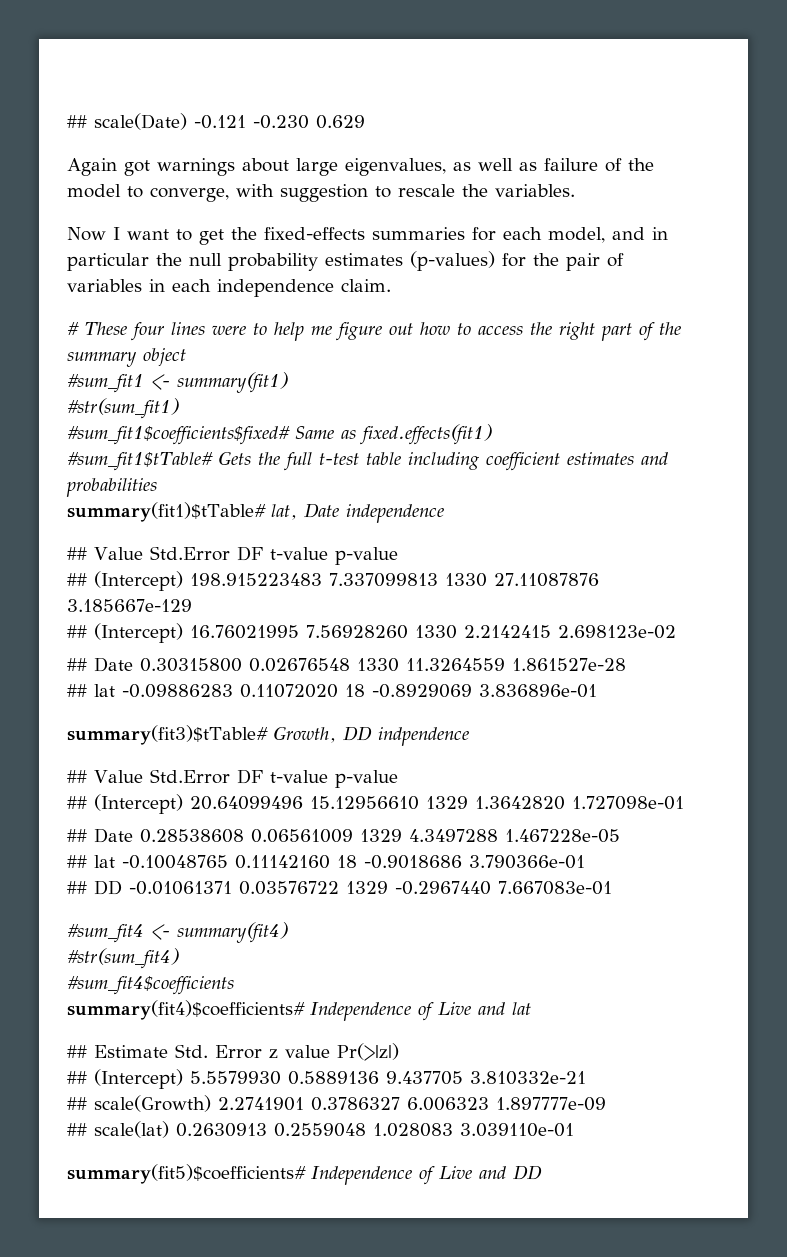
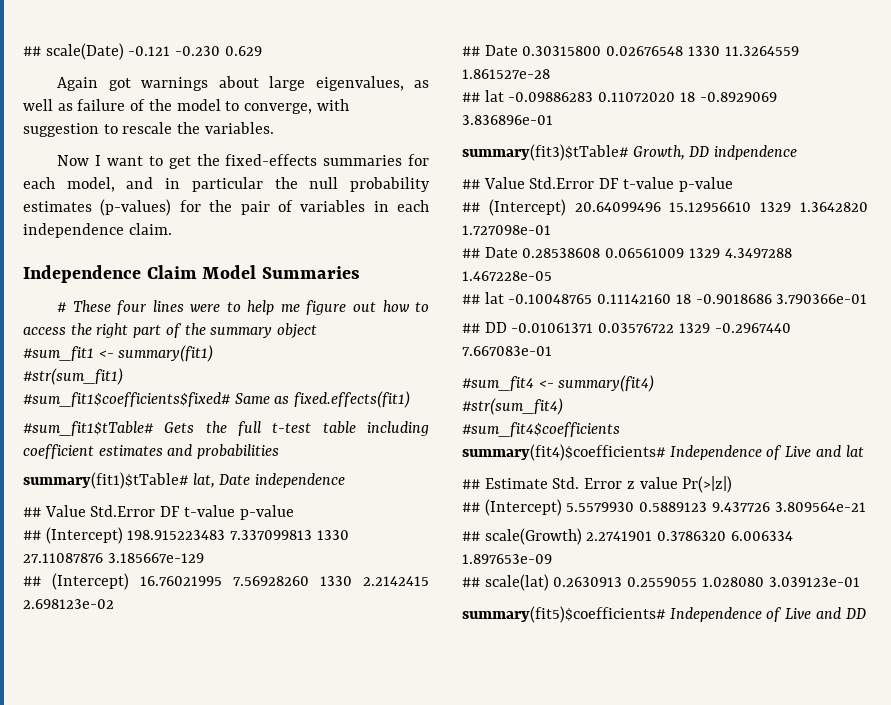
(391, 285) none -> [23,265,360,283] // Independence Claim Model Summaries
[288,1071,586,1085] 0.5889136 9.437705 3.810332e-21 -> [639,502,866,512] 0.5889123 9.437726 3.809564e-21
[311,1097,606,1111] 0.3786327 6.006323 1.897777e-09 -> [657,531,793,541] [462,554,552,564] 0.3786320 6.006334 1.897653e-09
[274,1123,574,1137] 0.2559048 1.028083 3.039110e-01 -> [627,577,860,587] 0.2559055 1.028080 3.039123e-01

